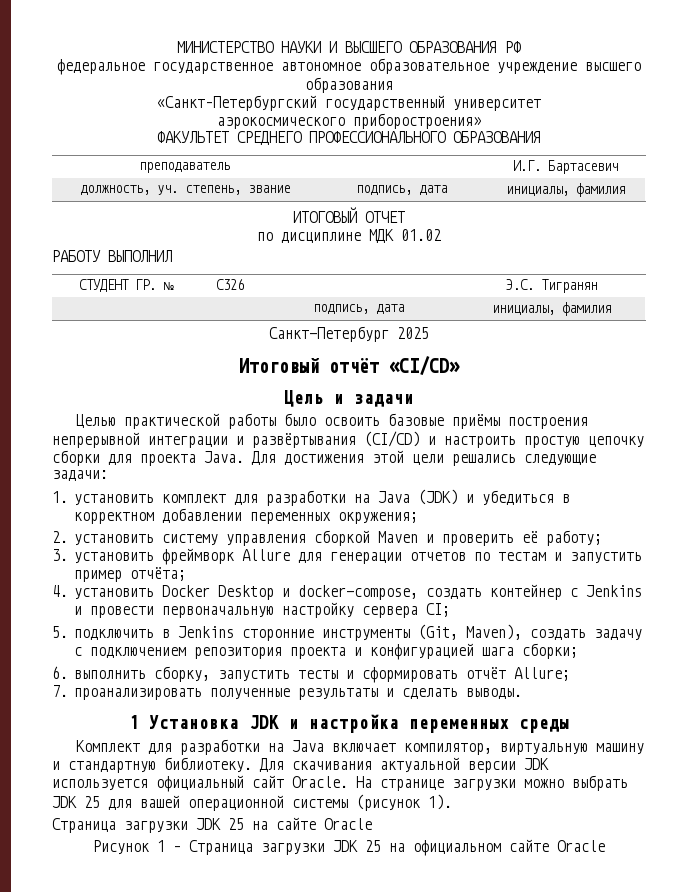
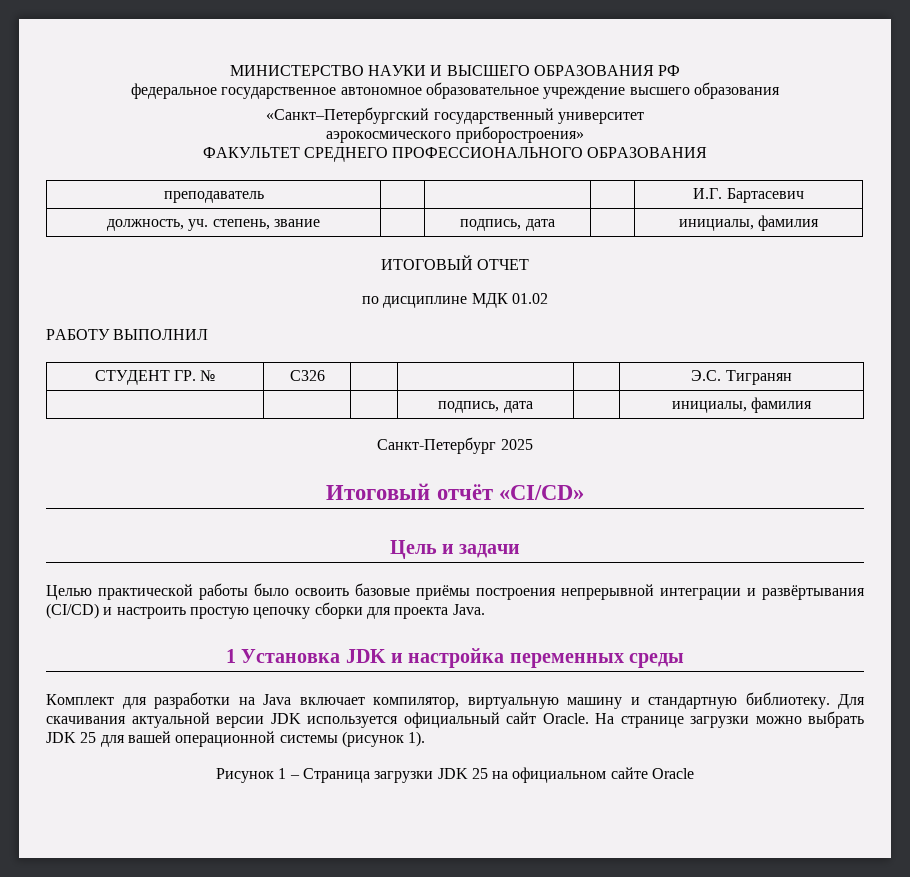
[251,450,596,466] [52,470,108,481] [52,489,571,506] [74,508,419,524] [52,530,603,546] [52,548,643,565] [74,567,187,582] [52,584,643,600] [74,602,451,618] [52,624,643,641] [74,643,579,660] [52,666,571,683] [52,685,523,700] Для достижения этой цели решались следующие задачи: // 1. установить комплект для разработки на Java (JDK) и убедиться в корректном добавлении переменных окружения; // 2. установить систему управления сборкой Maven и проверить её работу; // 3. установить фреймворк Allure для генерации отчетов по тестам и запустить пример отчёта; // 4. установить Docker Desktop и docker‑compose, создать контейнер с Jenkins и провести первоначальную настройку сервера CI; // 5. подключить в Jenkins сторонние инструменты (Git, Maven), создать задачу с подключением репозитория проекта и конфигурацией шага сборки; // 6. выполнить сборку, запустить тесты и сформировать отчёт Allure; // 7. проанализировать полученные результаты и сделать выводы. -> (485, 609) none
[52,817,372,833] // Страница загрузки JDK 25 на сайте Oracle -> (426, 739) none

